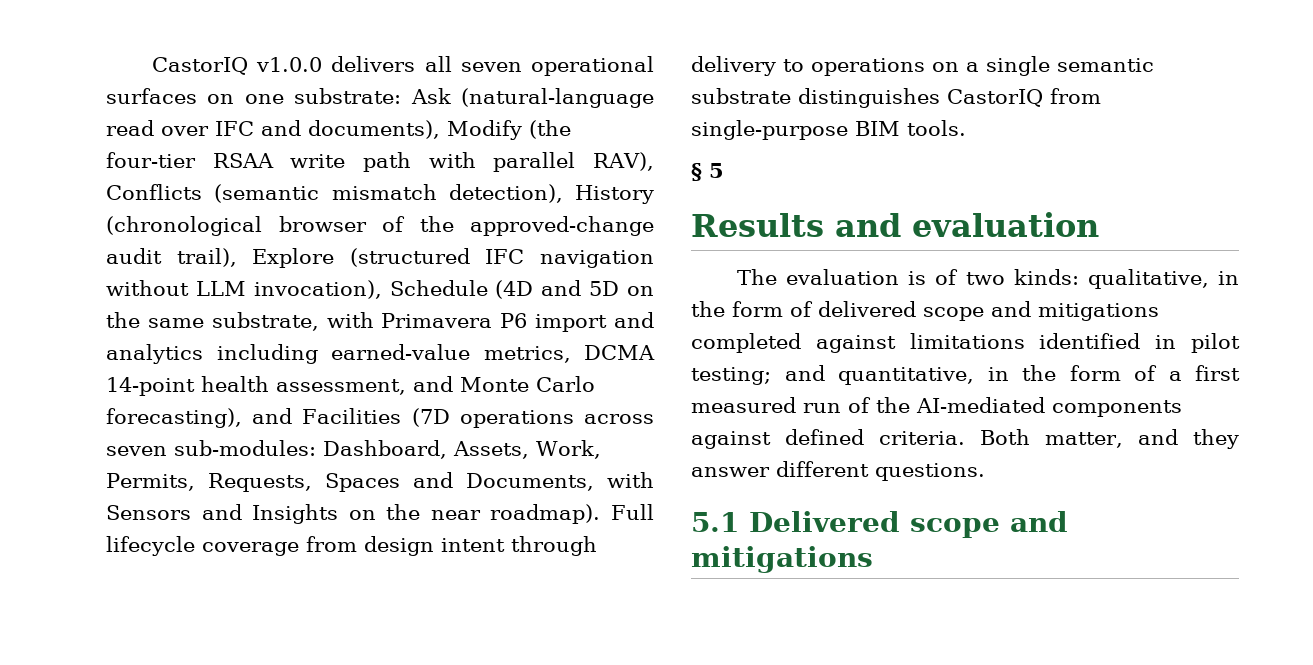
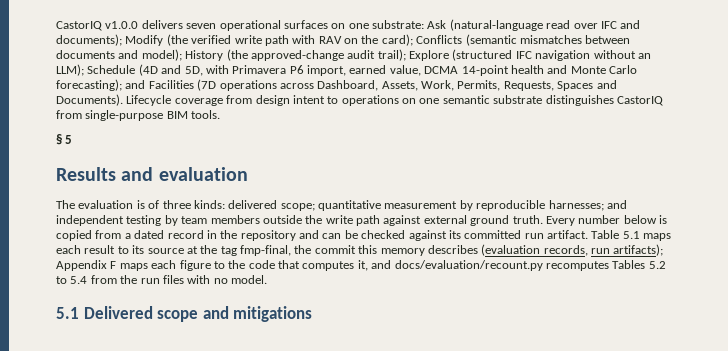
[424,56,452,72] all -> (183, 24) none
[308,120,440,139] documents), -> [56,34,122,46] documents);
[106,152,274,168] four-tier RSAA -> [191,35,232,44] verified
[493,152,655,172] [106,184,654,204] [106,216,454,236] parallel RAV), Conflicts (semantic mismatch detection), History (chronological browser of the -> [318,34,631,46] [56,49,248,61] RAV on the card); Conflicts (semantic mismatches between documents and model); History (the
[176,248,237,267] trail), -> [377,49,406,61] trail);
[195,280,382,299] LLM invocation), -> [637,53,651,59] [56,64,84,76] an LLM);
[589,281,654,296] [106,312,654,332] [106,344,571,364] 5D on the same substrate, with Primavera P6 import and analytics including earned-value metrics, -> [184,65,421,76] 5D, with Primavera P6 import, earned value,
[276,379,406,395] assessment, -> (544, 69) none
[106,408,242,428] forecasting), -> [56,79,122,91] forecasting);
[106,440,316,456] seven sub-modules: -> (314, 86) none
[465,472,654,491] [106,504,654,524] [106,536,195,556] Documents, with Sensors and Insights on the near roadmap). Full lifecycle -> [56,94,172,106] Documents). Lifecycle
[511,536,597,556] [691,56,776,76] through delivery -> (325, 99) none
[966,56,1050,76] a single -> [419,98,440,104] one
[965,269,1239,289] [691,301,1159,321] [691,333,1240,353] [691,365,1240,385] [691,397,1182,417] [691,429,1239,449] [691,461,985,481] two kinds: qualitative, in the form of delivered scope and mitigations completed against limitations identified in pilot testing; and quantitative, in the form of a first measured run of the AI-mediated components against defined criteria. Both matter, and they answer different questions. -> [162,200,627,211] [56,215,667,226] [56,230,672,241] [56,244,664,256] [56,260,666,271] [56,275,267,284] three kinds: delivered scope; quantitative measurement by reproducible harnesses; and independent testing by team members outside the write path against external ground truth. Every number below is copied from a dated record in the repository and can be checked against its committed run artifact. Table 5.1 maps each result to its source at the tag fmp-final, the commit this memory describes (evaluation records, run artifacts); Appendix F maps each figure to the code that computes it, and docs/evaluation/recount.py recomputes Tables 5.2 to 5.4 from the run files with no model.

